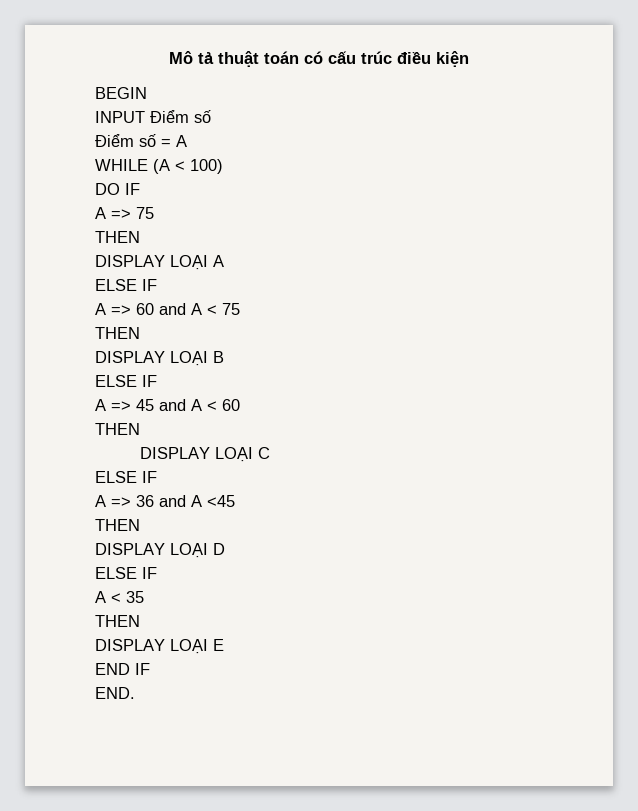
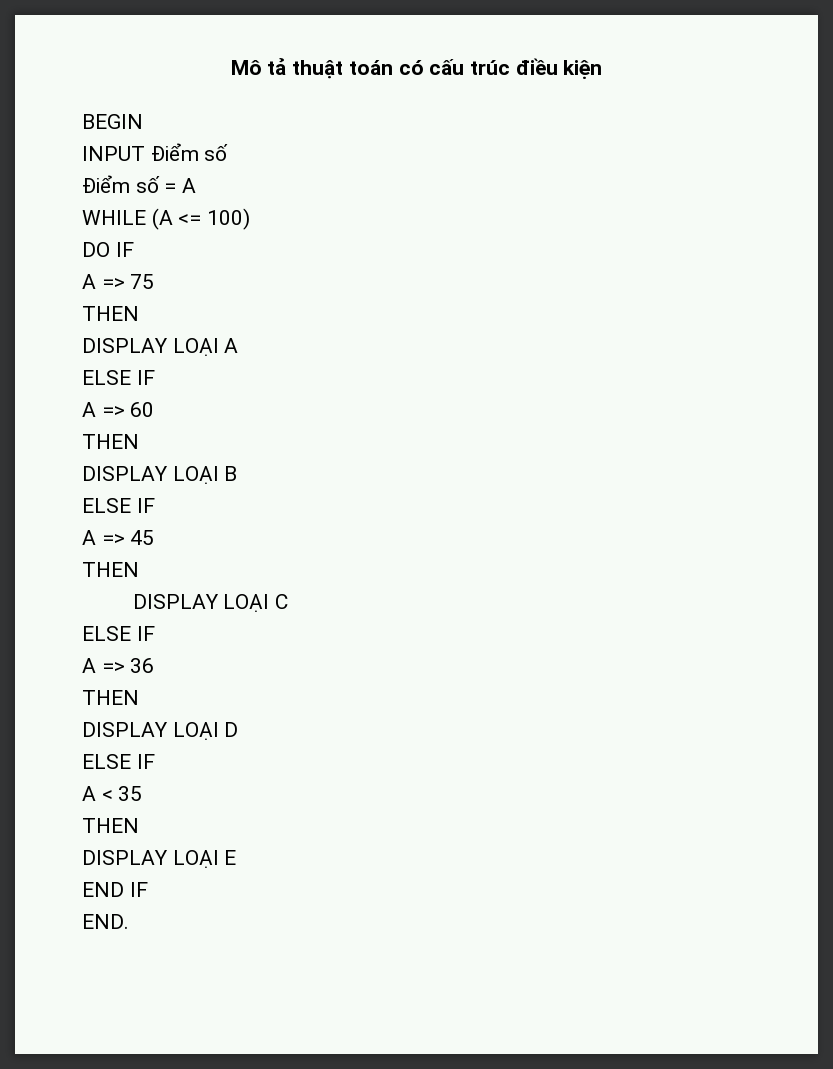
[175,161,185,171] < -> [178,214,202,225] <=
[159,303,240,315] and A < 75 -> (155, 409) none
[159,399,240,411] and A < 60 -> (155, 537) none
[159,495,235,507] and A <45 -> (155, 665) none

